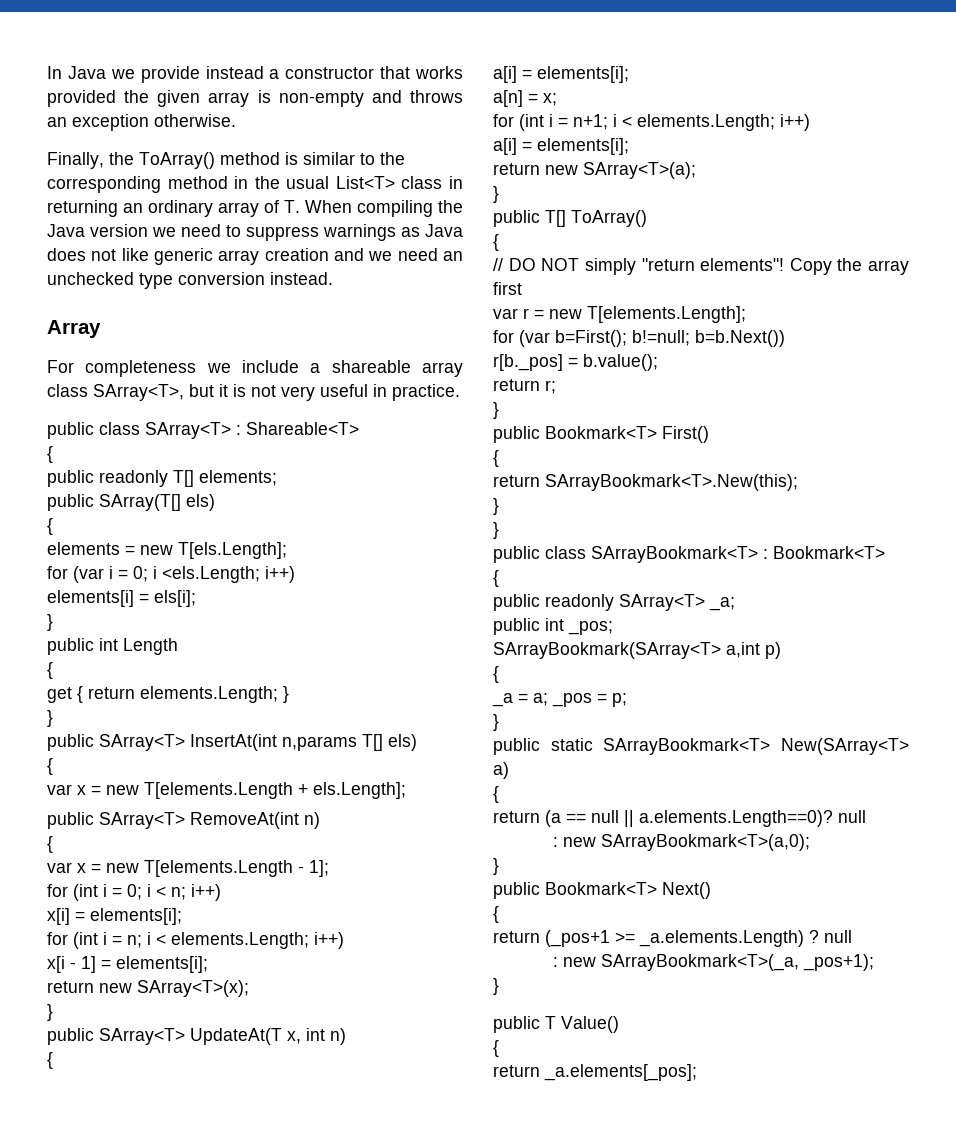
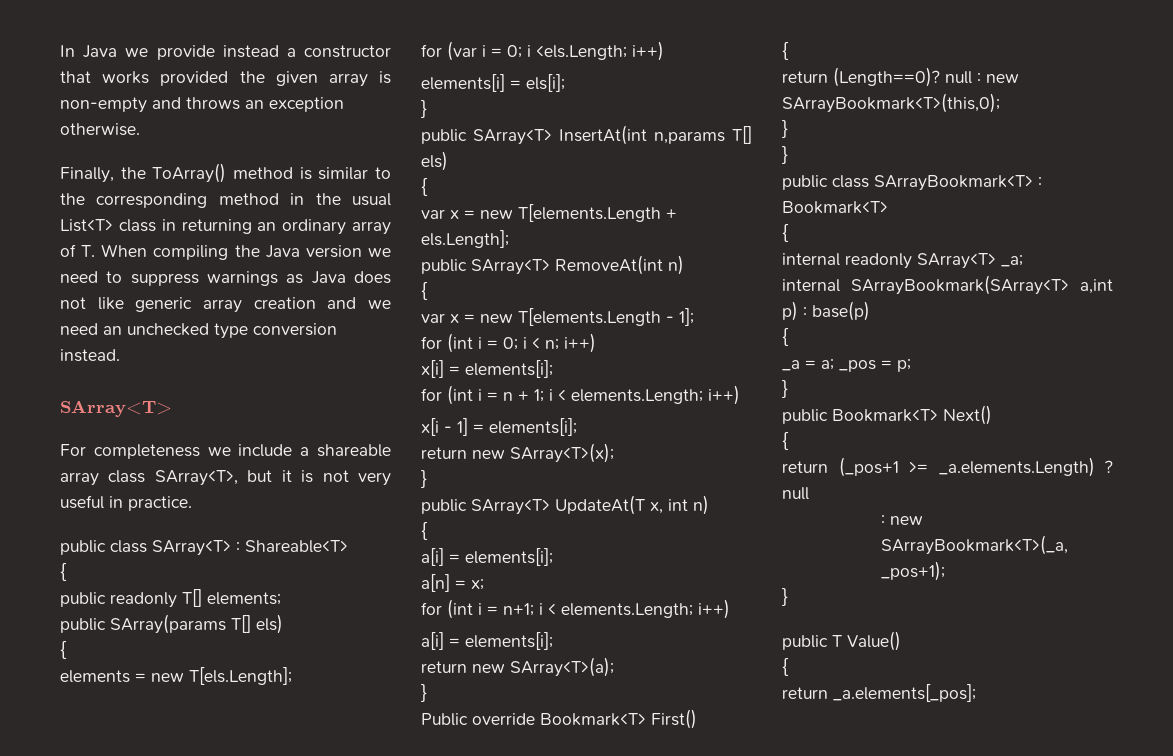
[47,320,101,338] Array -> [60,400,172,417] SArray<T>
[99,494,181,511] SArray(T[] -> [110,614,251,634] SArray(params T[]
[47,638,178,655] [47,662,53,679] [47,686,289,703] [47,710,53,727] // public int Length // { // get { return elements.Length; } // } -> (427, 109) none
[127,935,142,948] n; -> [503,389,544,402] n + 1;
[493,210,647,227] [493,234,499,251] [493,258,909,275] [493,282,522,295] [493,306,746,323] [493,330,785,347] [493,354,658,371] [493,379,556,394] [493,402,499,419] [493,426,540,443] public T[] ToArray() // { // // DO NOT simply "return elements"! Copy the array first // var r = new T[elements.Length]; // for (var b=First(); b!=null; b=b.Next()) // r[b._pos] = b.value(); // return r; // } // public -> [421,713,535,726] Public override
[545,474,798,491] SArrayBookmark<T>.New(this); -> [833,67,1019,87] [782,93,1000,113] (Length==0)? null : new SArrayBookmark<T>(this,0);
[493,594,540,611] public -> [782,253,840,266] internal
[493,618,613,635] public int _pos; // -> [782,279,840,292] internal
(781, 650) none -> [803,301,870,321] : base(p)
[493,738,909,755] [493,762,509,779] [493,786,499,803] [493,810,866,827] [553,834,811,851] [493,858,499,875] // public static SArrayBookmark<T> New(SArray<T> a) // { // return (a == null || a.elements.Length==0)? null // : new SArrayBookmark<T>(a,0); // } -> (788, 389) none

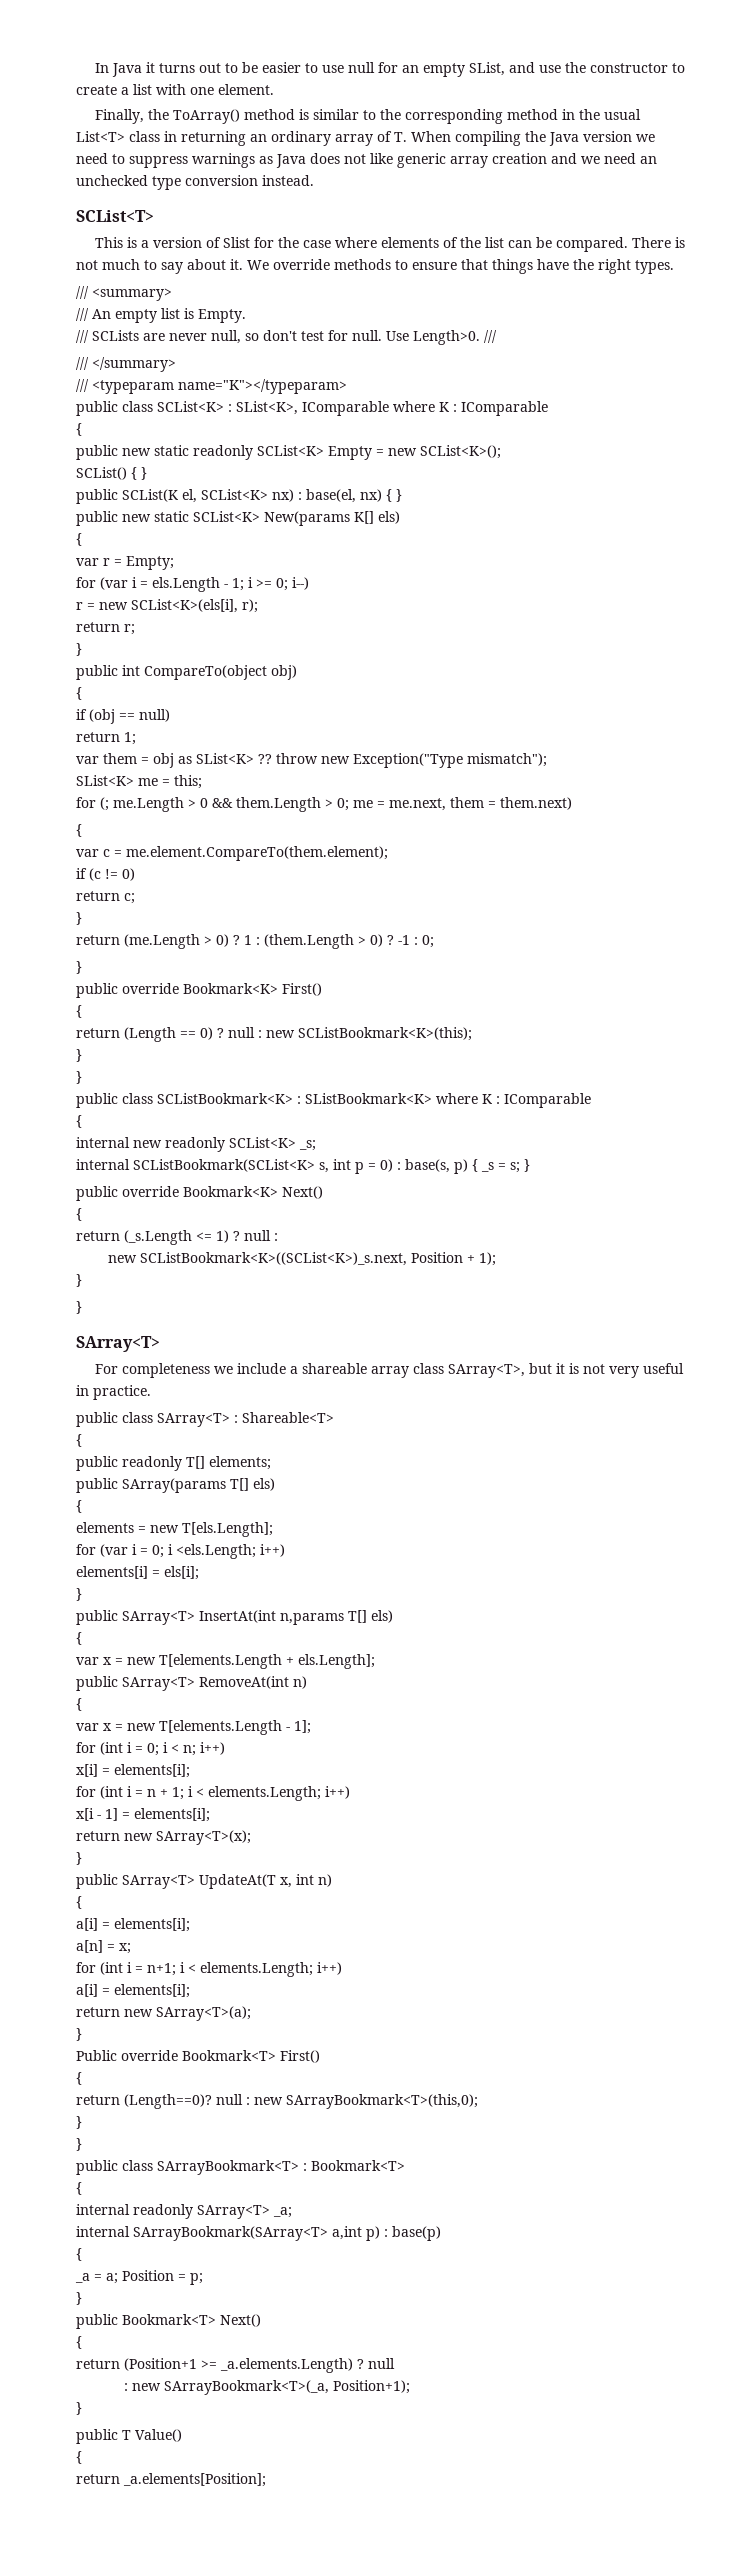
[125,45,391,60] [60,71,391,87] [60,97,344,113] [60,123,140,136] we provide instead a constructor that works provided the given array is non-empty and throws an exception otherwise. -> [145,62,685,77] [76,84,274,95] it turns out to be easier to use null for an empty SList, and use the constructor to create a list with one element.
(120, 355) none -> [76,210,154,222] [94,237,685,252] [76,259,674,274] [76,286,172,301] [76,308,246,323] [76,330,497,345] [76,357,176,372] [76,379,347,394] [76,401,548,416] [76,423,82,436] [76,445,501,460] [76,467,147,480] [76,489,402,504] [76,511,400,526] [76,533,82,546] [76,556,174,570] [76,577,309,592] [76,599,258,613] [76,622,135,635] [76,643,82,656] [76,665,297,680] [76,687,82,700] [76,709,170,724] [76,732,136,745] [76,753,547,768] [76,775,202,789] [76,797,572,812] [76,824,82,837] [76,846,388,861] [76,868,135,881] [76,891,135,904] [76,912,82,925] [76,934,434,949] [76,961,82,974] [76,983,322,998] [76,1005,82,1018] [76,1027,472,1042] [76,1049,82,1062] [76,1071,82,1084] [76,1093,591,1108] [76,1115,82,1128] [76,1137,316,1152] [76,1159,530,1174] [76,1186,323,1201] [76,1208,82,1221] [76,1230,278,1245] [107,1252,496,1266] [76,1274,82,1287] [76,1301,82,1314] // SCList<T> // This is a version of Slist for the case where elements of the list can be compared. There is not much to say about it. We override methods to ensure that things have the right types. // /// <summary> // /// An empty list is Empty. // /// SCLists are never null, so don't test for null. Use Length>0. /// // /// </summary> // /// <typeparam name="K"></typeparam> // public class SCList<K> : SList<K>, IComparable where K : IComparable // { // public new static readonly SCList<K> Empty = new SCList<K>(); // SCList() { } // public SCList(K el, SCList<K> nx) : base(el, nx) { } // public new static SCList<K> New(params K[] els) // { // var r = Empty; // for (var i = els.Length - 1; i >= 0; i--) // r = new SCList<K>(els[i], r); // return r; // } // public int CompareTo(object obj) // { // if (obj == null) // return 1; // var them = obj as SList<K> ?? throw new Exception("Type mismatch"); // SList<K> me = this; // for (; me.Length > 0 && them.Length > 0; me = me.next, them = them.next) // { // var c = me.element.CompareTo(them.element); // if (c != 0) // return c; // } // return (me.Length > 0) ? 1 : (them.Length > 0) ? -1 : 0; // } // public override Bookmark<K> First() // { // return (Length == 0) ? null : new SCListBookmark<K>(this); // } // } // public class SCListBookmark<K> : SListBookmark<K> where K : IComparable // { // internal new readonly SCList<K> _s; // internal SCListBookmark(SCList<K> s, int p = 0) : base(s, p) { _s = s; } // public override Bookmark<K> Next() // { // return (_s.Length <= 1) ? null : // new SCListBookmark<K>((SCList<K>)_s.next, Position + 1); // } // }
[839,360,876,372] _pos -> [122,2270,174,2281] Position
[838,457,899,477] (_pos+1 -> [124,2358,197,2371] (Position+1
[881,561,946,581] _pos+1); -> [332,2380,410,2394] Position+1);
[833,684,976,702] _a.elements[_pos]; -> [123,2473,266,2487] _a.elements[Position];

